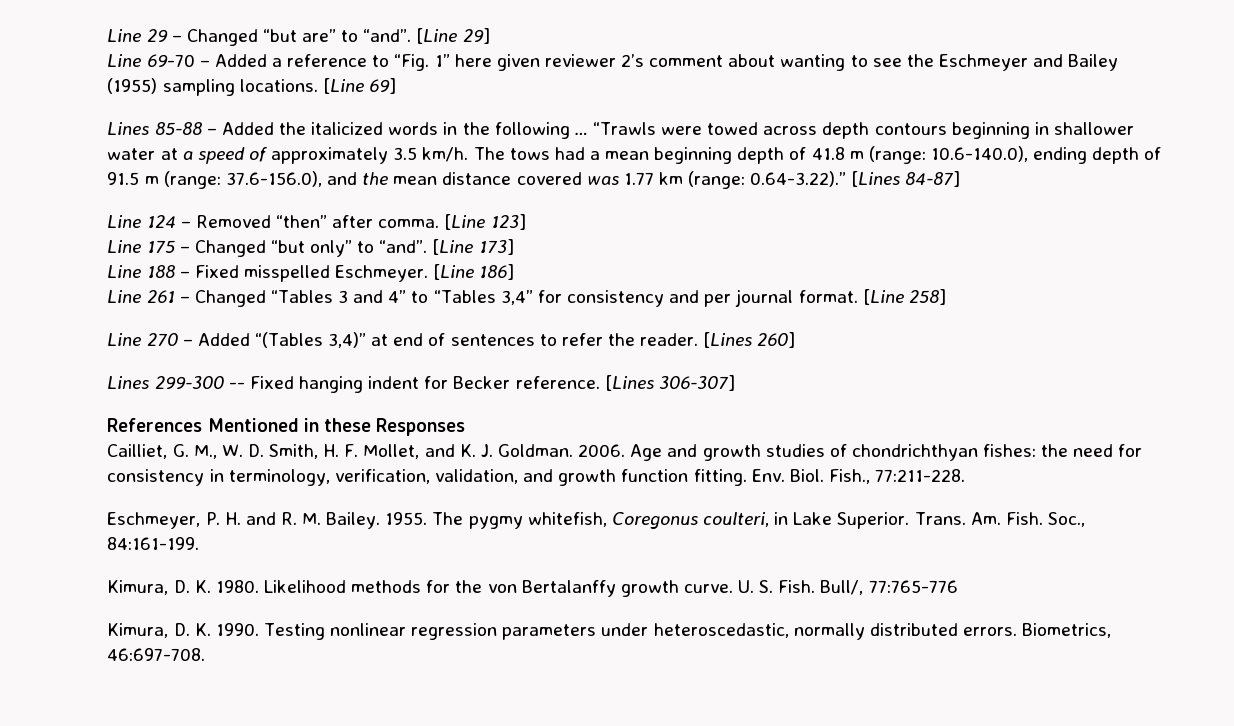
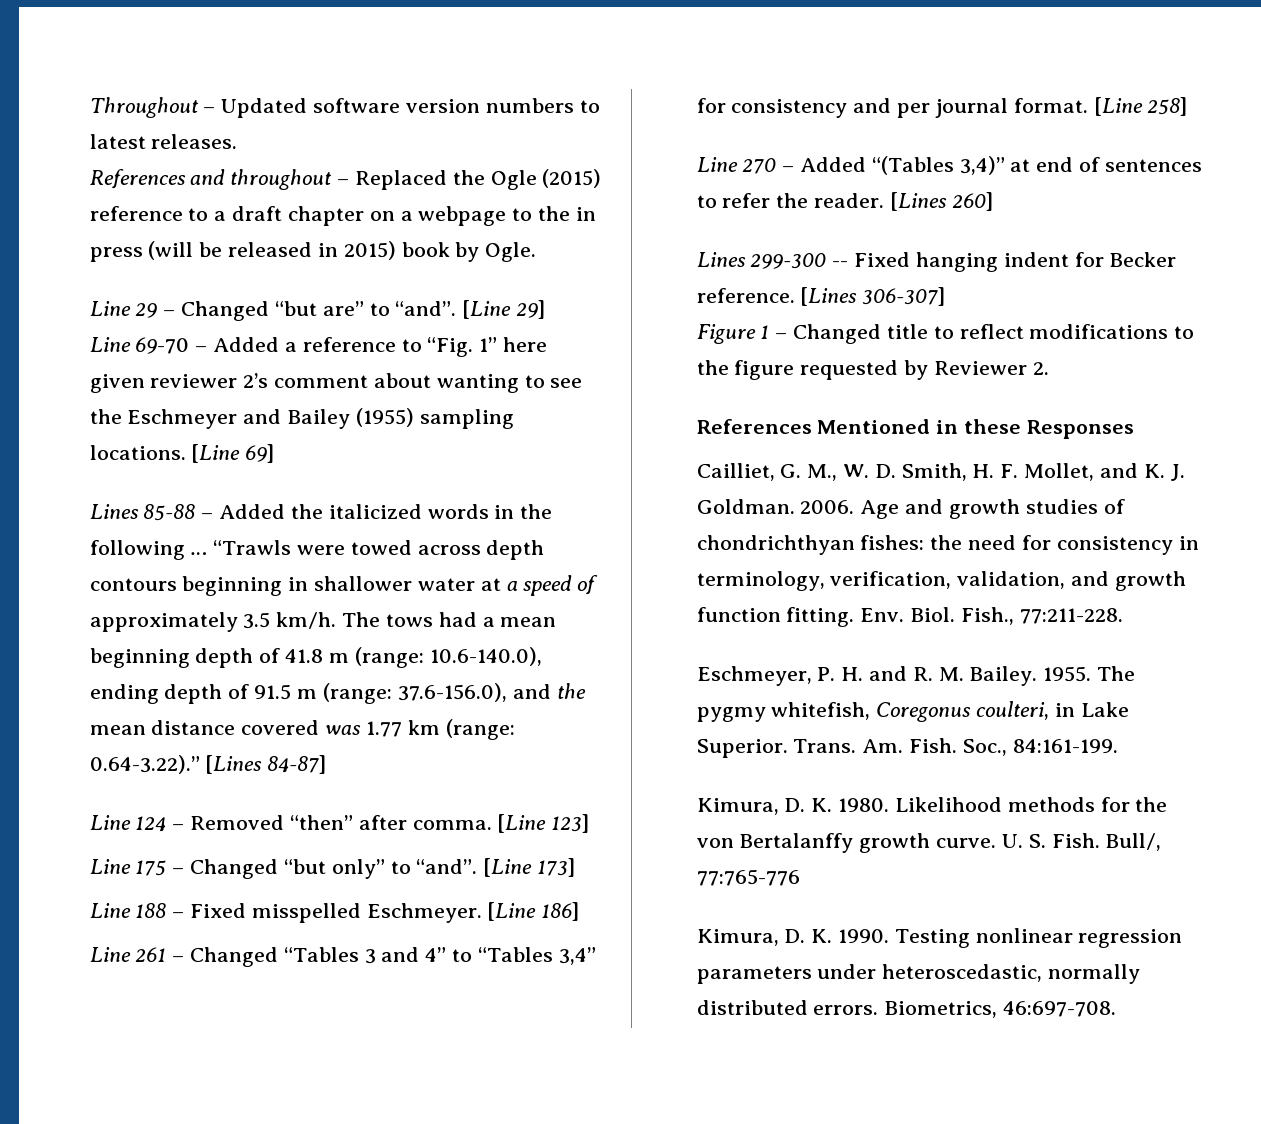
(107, 35) none -> [89,97,600,118] [89,134,238,149] [89,169,602,190] [89,206,596,226] [89,241,537,262] Throughout – Updated software version numbers to latest releases. // References and throughout – Replaced the Ogle (2015) reference to a draft chapter on a webpage to the in press (will be released in 2015) book by Ogle. //
(735, 383) none -> [696,324,1195,344] [696,360,1049,380] // Figure 1 – Changed title to reflect modifications to the figure requested by Reviewer 2.

